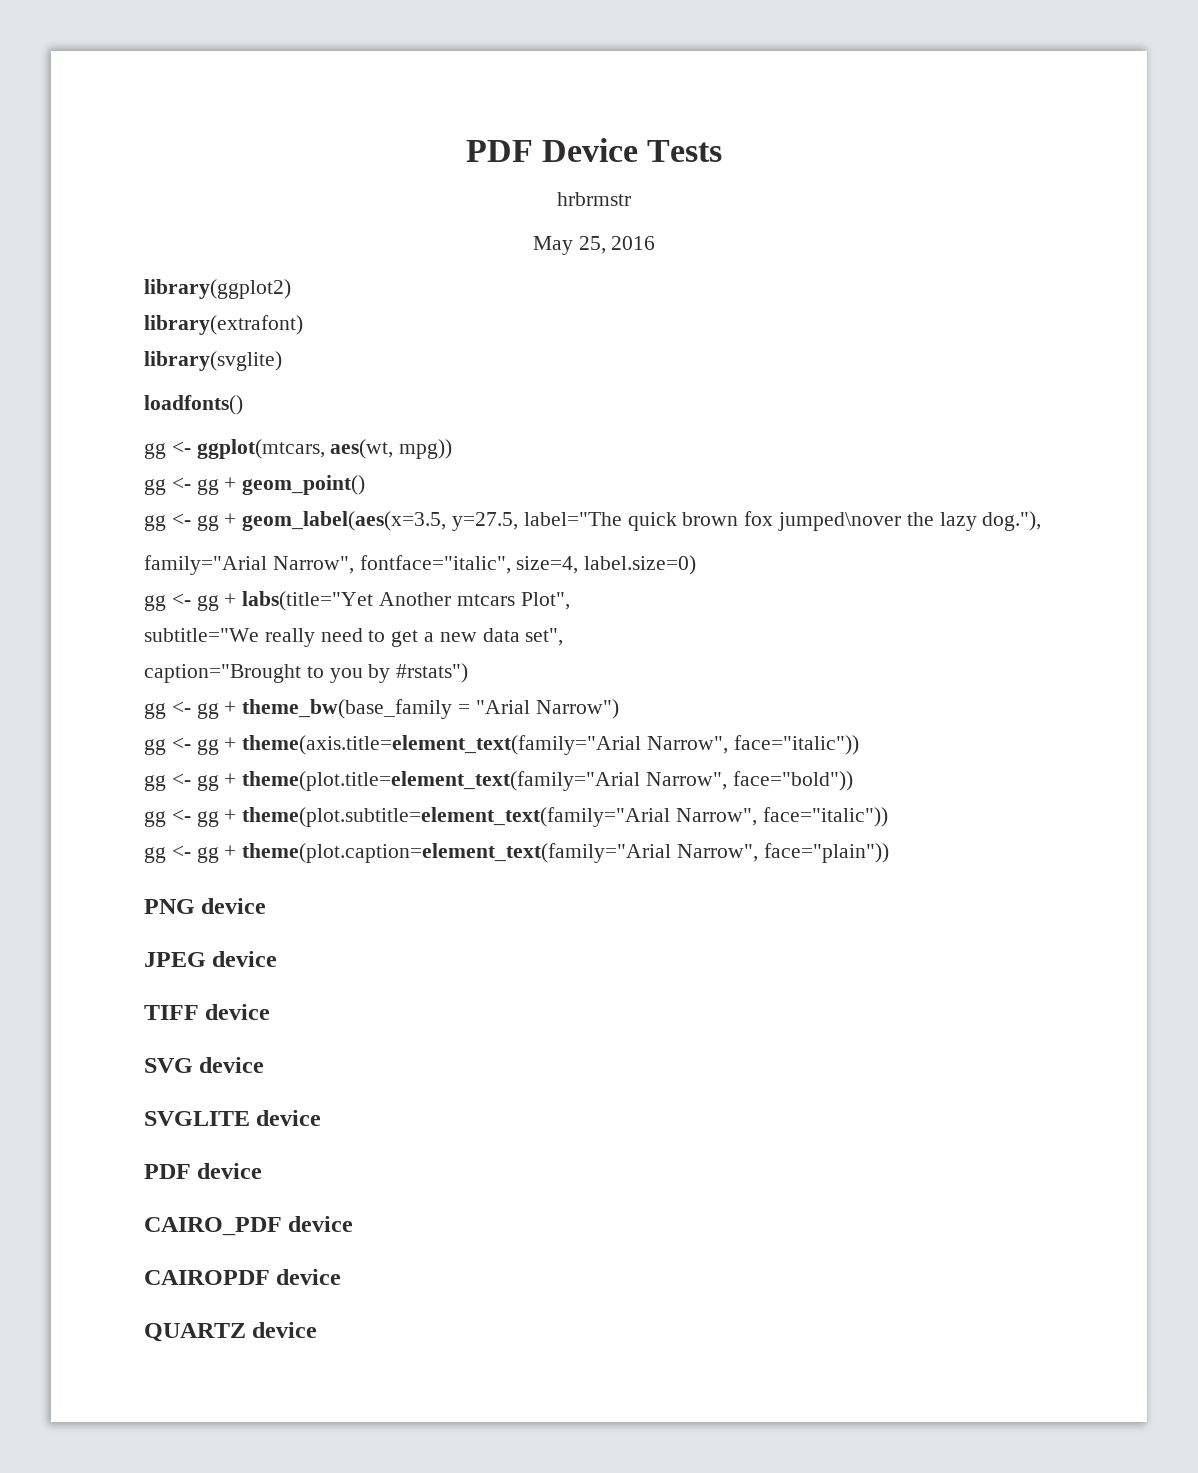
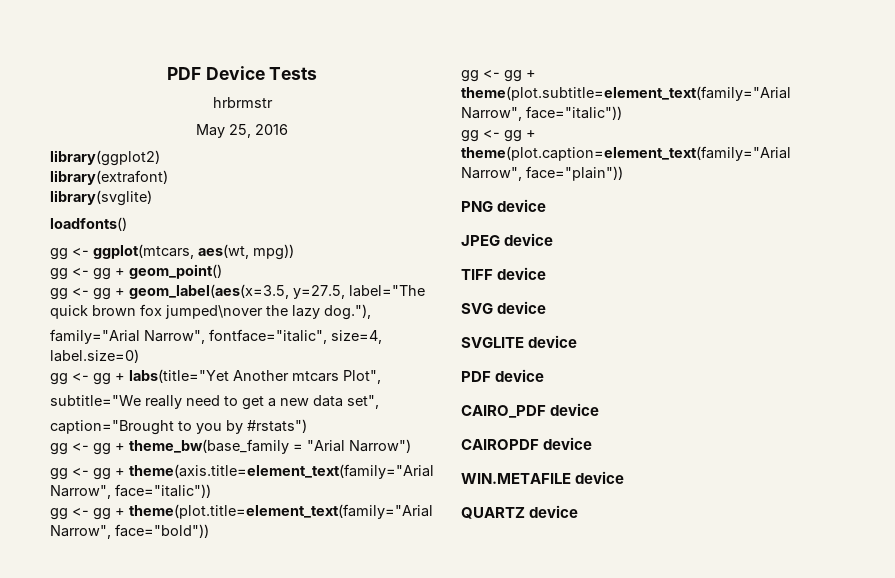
(342, 1277) none -> [461,471,625,484] // WIN.METAFILE device

